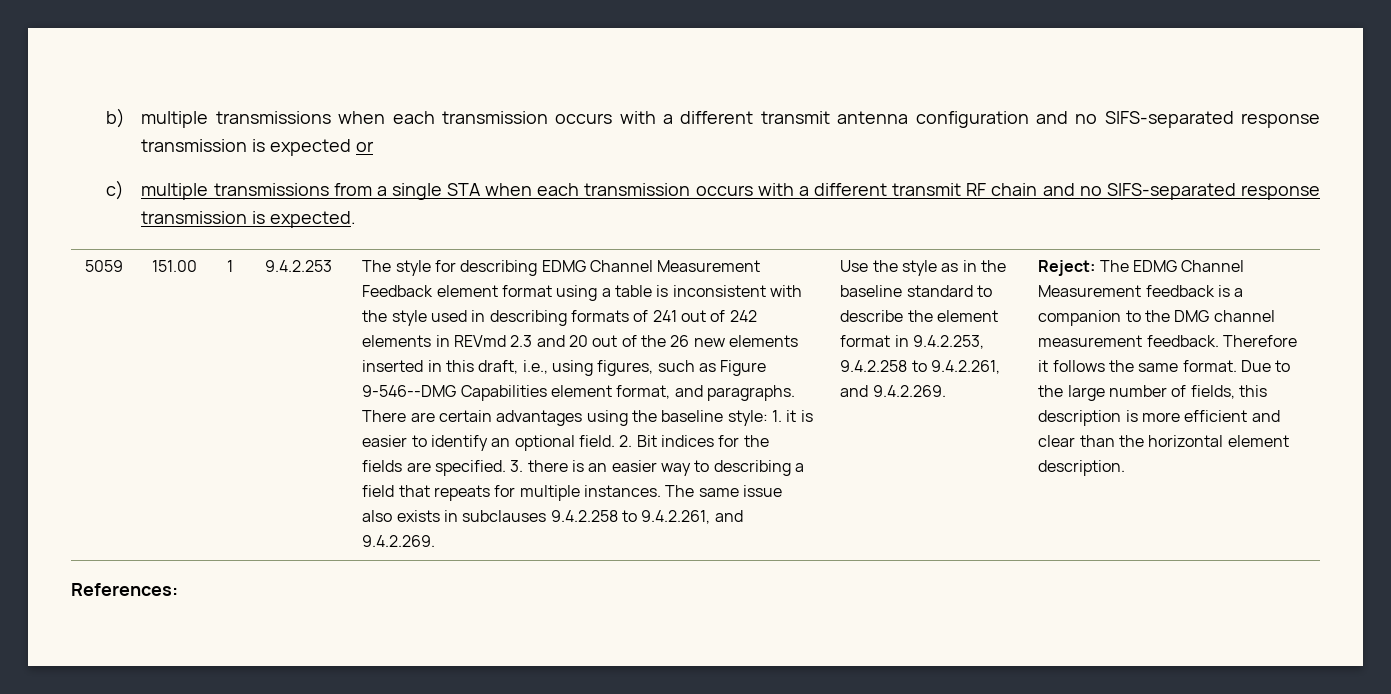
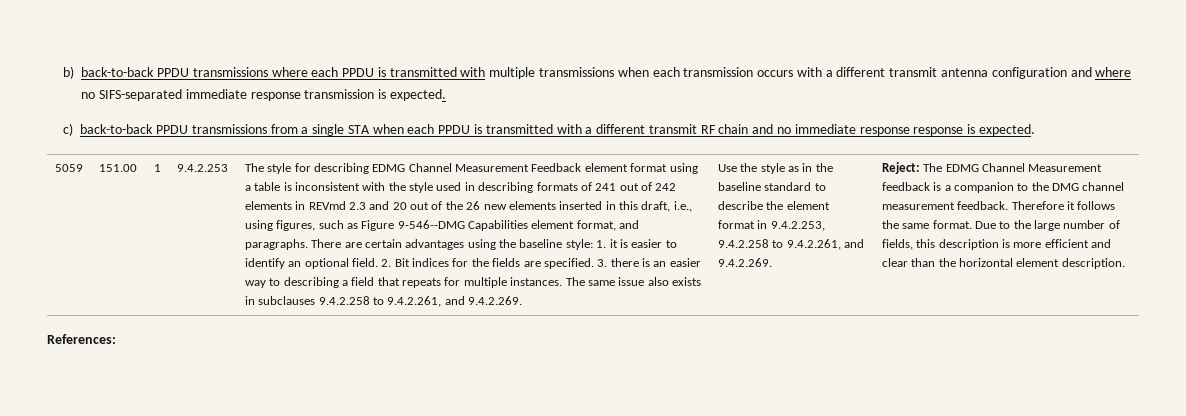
(126, 118) none -> [81,67,486,77] back-to-back PPDU transmissions where each PPDU is transmitted with
[1075,111,1320,128] [141,139,374,156] no SIFS-separated response transmission is expected or -> [1095,67,1132,77] [81,89,446,101] where no SIFS-separated immediate response transmission is expected.
[141,183,209,200] multiple -> [80,124,188,134] back-to-back PPDU
[584,183,753,196] transmission occurs -> [438,124,553,134] PPDU is transmitted
[1106,183,1321,200] [141,211,248,224] SIFS-separated response transmission -> [794,124,964,136] immediate response response

